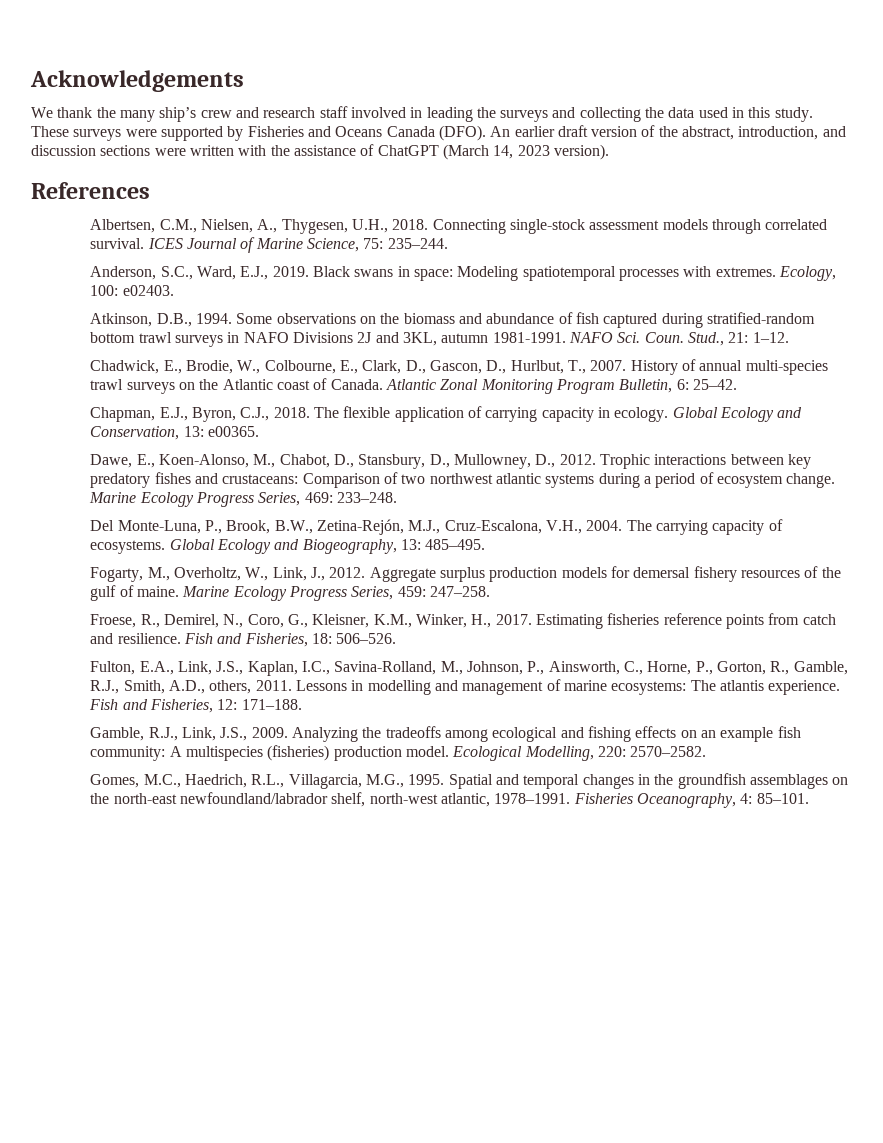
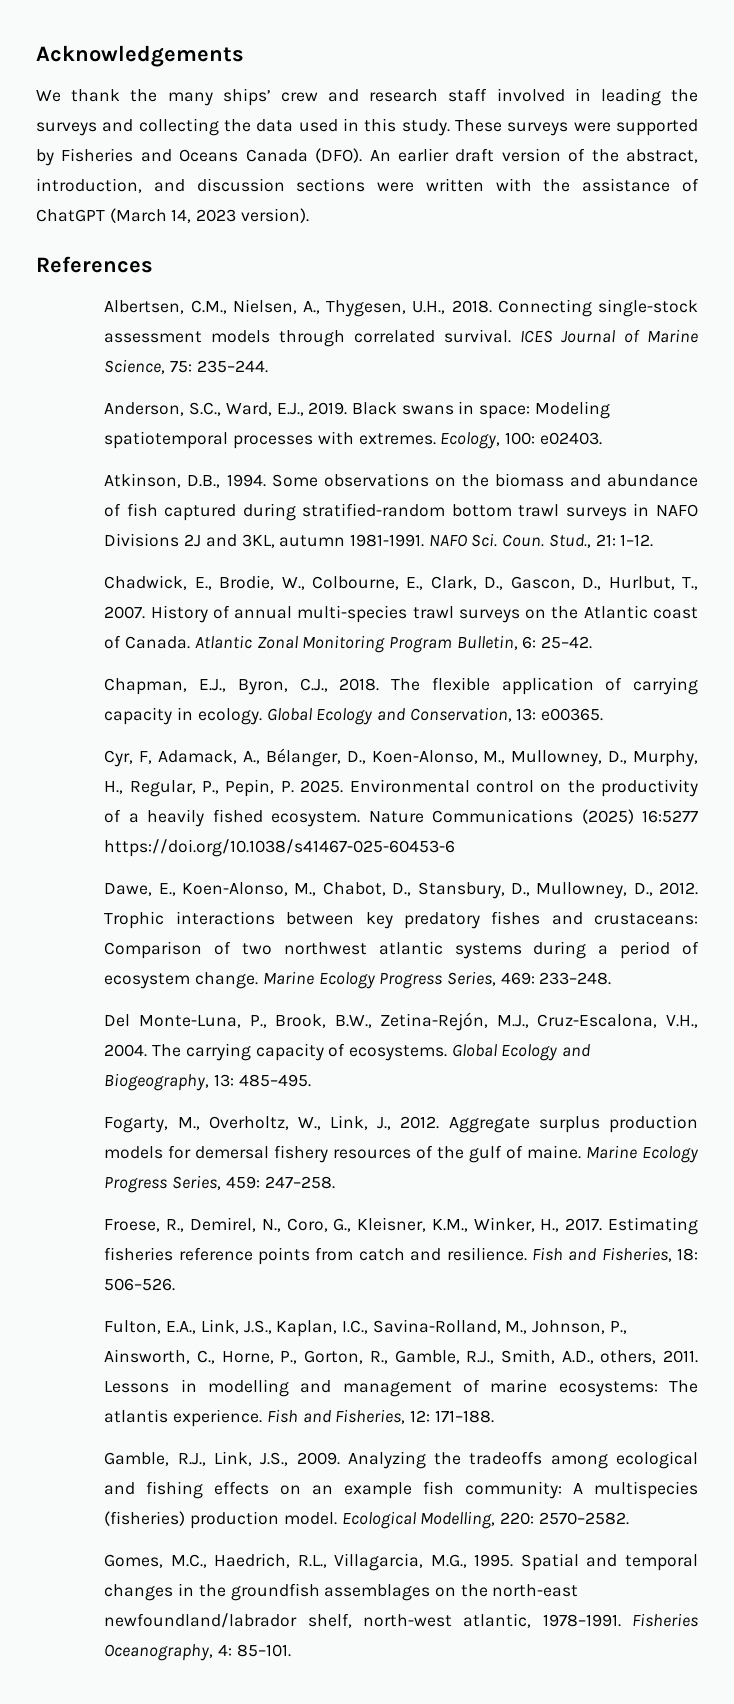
[159,107,197,122] ship’s -> [222,88,271,106] ships’
(260, 431) none -> [104,748,698,767] [104,779,698,797] [104,809,699,827] [104,839,456,857] // Cyr, F, Adamack, A., Bélanger, D., Koen-Alonso, M., Mullowney, D., Murphy, H., Regular, P., Pepin, P. 2025. Environmental control on the productivity of a heavily fished ecosystem. Nature Communications (2025) 16:5277 https://doi.org/10.1038/s41467-025-60453-6

